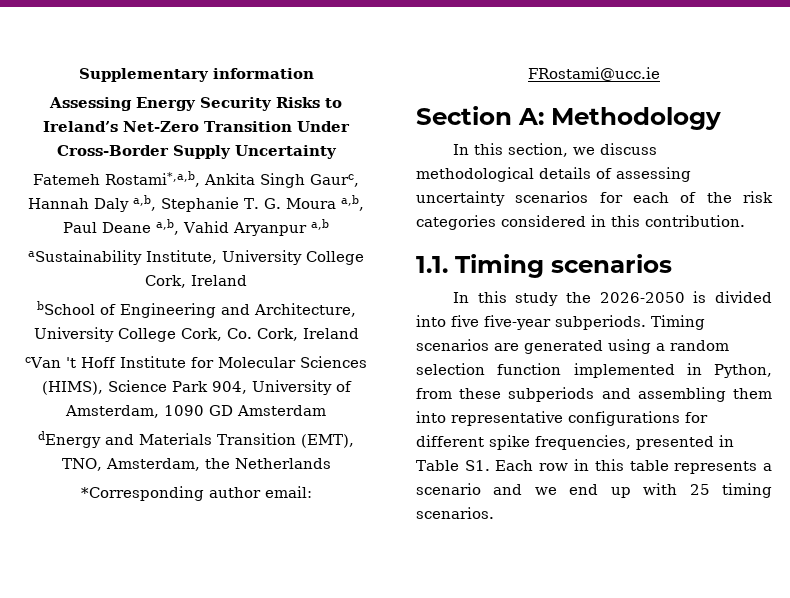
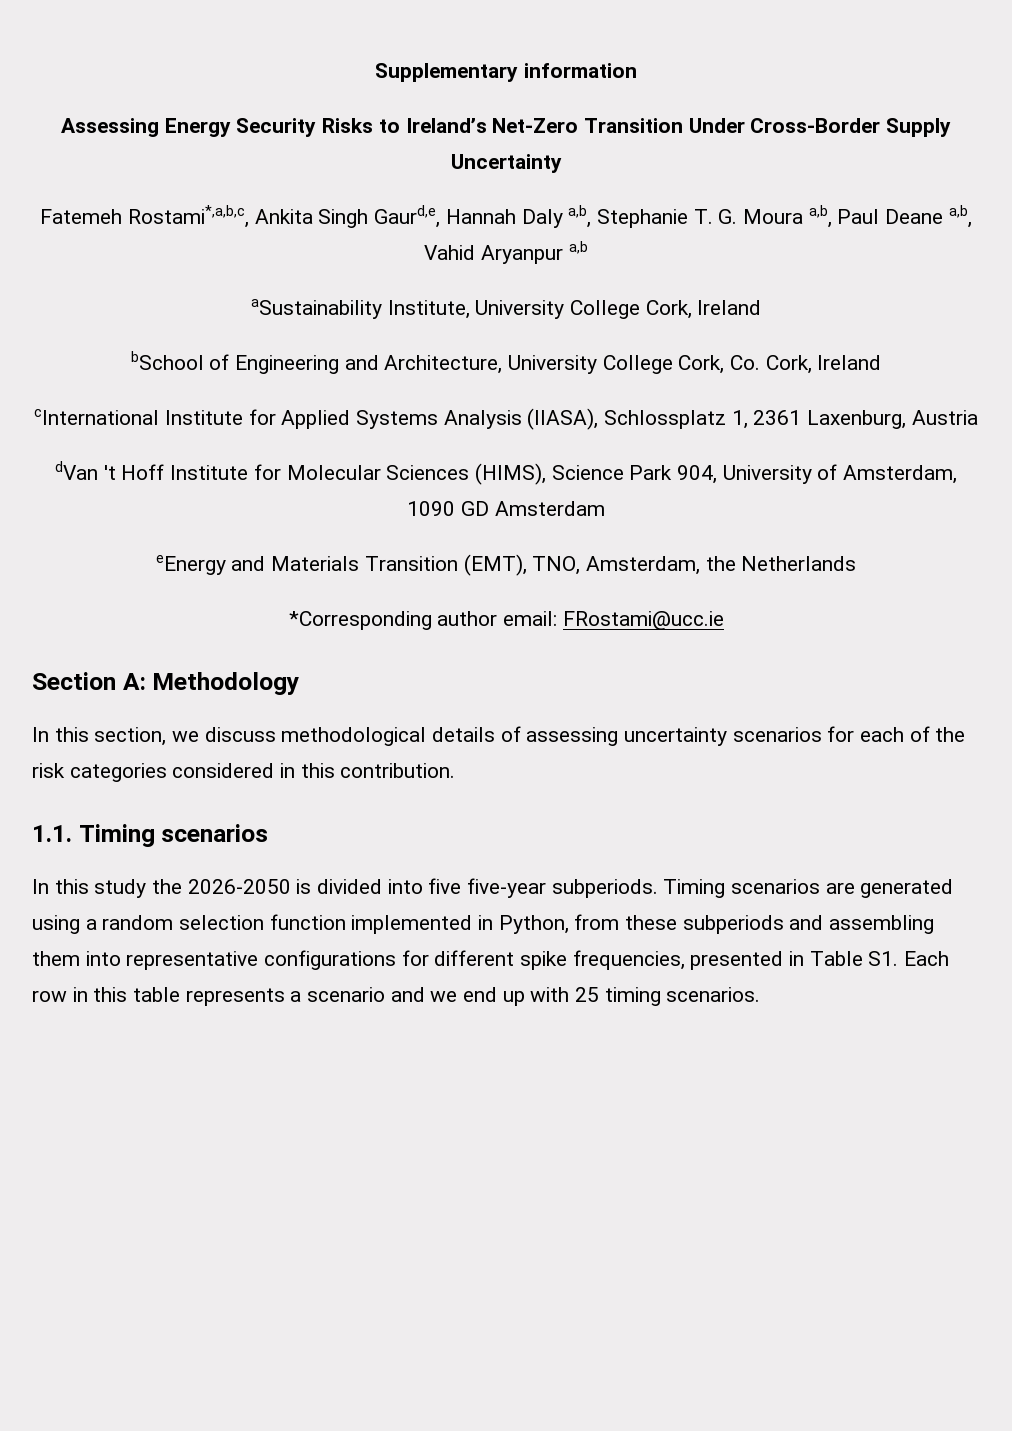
[104,171,200,187] Rostami*,a,b, -> [128,205,250,228] Rostami*,a,b,c,
[309,174,359,187] Gaurc, -> [374,205,441,228] Gaurd,e,
[25,357,62,368] cVan -> [34,408,978,430] [55,461,99,480] cInternational Institute for Applied Systems Analysis (IIASA), Schlossplatz 1, 2361 Laxenburg, Austria // dVan
[38,431,101,448] dEnergy -> [155,555,226,575] eEnergy

